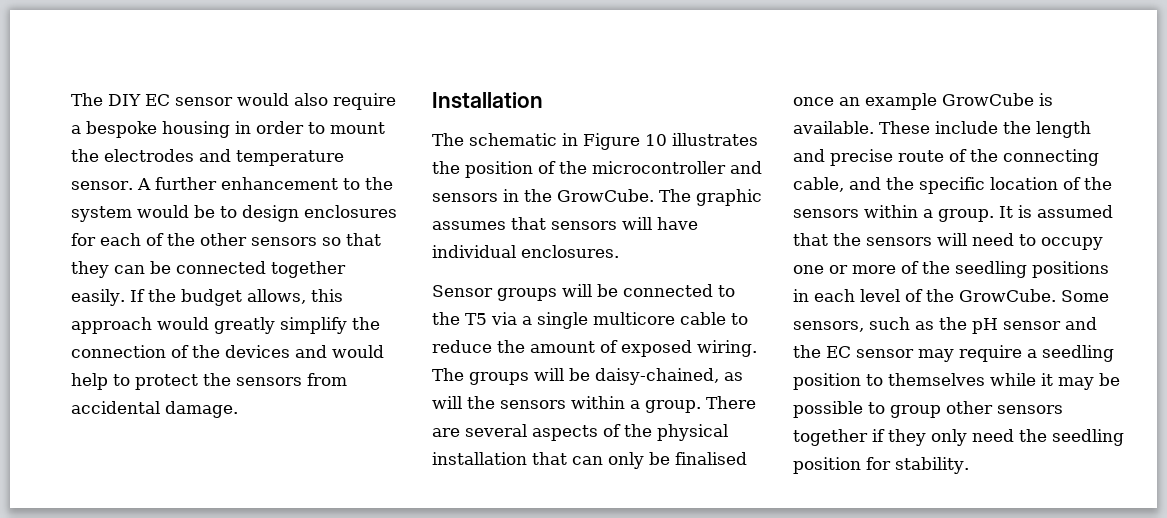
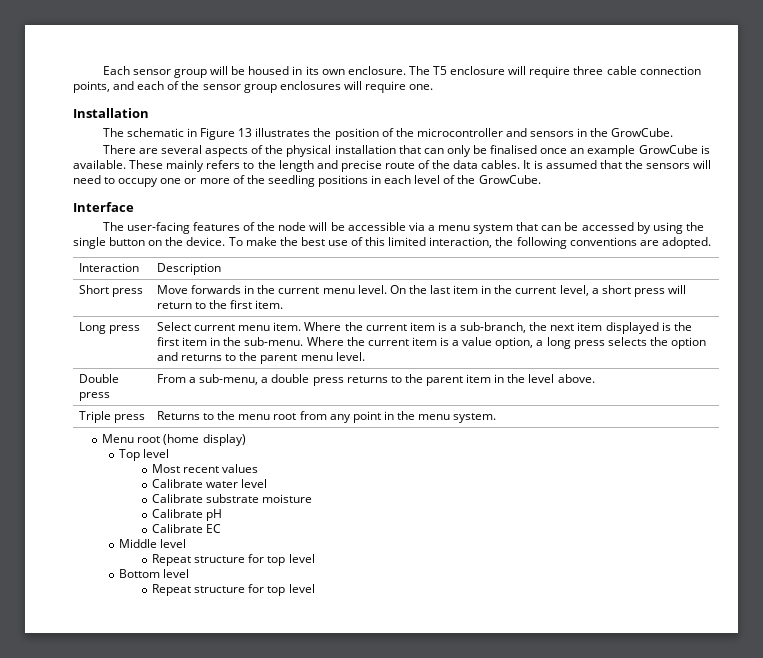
[71,93,396,110] [71,121,385,138] [71,149,344,166] [71,177,393,190] [71,205,397,222] [71,233,381,246] [71,261,346,278] [71,289,343,306] [71,317,380,334] [71,345,384,358] [71,373,347,390] [71,401,238,418] The DIY EC sensor would also require a bespoke housing in order to mount the electrodes and temperature sensor. A further enhancement to the system would be to design enclosures for each of the other sensors so that they can be connected together easily. If the budget allows, this approach would greatly simplify the connection of the devices and would help to protect the sensors from accidental damage. -> [102,66,701,78] [73,81,434,93] Each sensor group will be housed in its own enclosure. The T5 enclosure will require three cable connection points, and each of the sensor group enclosures will require one.
[645,134,667,146] 10 -> [238,128,253,137] 13
[659,189,762,206] [432,217,698,230] [432,245,619,258] [432,284,735,301] [432,312,748,329] [432,340,757,357] [432,368,743,385] [432,396,701,413] The graphic assumes that sensors will have individual enclosures. // Sensor groups will be connected to the T5 via a single multicore cable to reduce the amount of exposed wiring. The groups will be daisy-chained, as will the sensors within a group. -> (674, 132) //
[935,121,998,134] include -> [166,160,255,172] mainly refers to
[1003,149,1099,166] [793,177,1112,194] [793,205,994,222] connecting cable, and the specific location of the sensors within a group. -> [453,160,521,169] data cables.
[1061,290,1109,302] [793,317,1097,334] [793,345,1114,362] [793,373,1120,390] [793,401,1063,418] [793,429,1124,446] [793,457,969,474] Some sensors, such as the pH sensor and the EC sensor may require a seedling position to themselves while it may be possible to group other sensors together if they only need the seedling position for stability. -> [73,202,134,212] [102,222,704,234] [73,237,711,249] [79,263,140,272] [157,263,222,275] [79,285,144,297] [157,285,686,297] [157,300,284,309] [79,322,141,334] [157,322,692,334] [157,337,706,349] [157,352,365,364] [79,374,120,383] [79,392,111,401] [157,374,595,386] [79,411,146,423] [157,411,497,423] [102,434,246,446] [118,449,169,461] [152,464,259,473] [152,479,268,488] [152,494,313,503] [152,509,223,521] [152,524,222,533] [118,539,186,548] [152,554,315,566] [118,569,189,578] [152,584,315,596] // Interface // The user-facing features of the node will be accessible via a menu system that can be accessed by using the single button on the device. To make the best use of this limited interaction, the following conventions are adopted. // Interaction | Description // Short press | Move forwards in the current menu level. On the last item in the current level, a short press will return to the first item. // Long press | Select current menu item. Where the current item is a sub-branch, the next item displayed is the first item in the sub-menu. Where the current item is a value option, a long press selects the option and returns to the parent menu level. // Double press | From a sub-menu, a double press returns to the parent item in the level above. // Triple press | Returns to the menu root from any point in the menu system. // Menu root (home display) // Top level // Most recent values // Calibrate water level // Calibrate substrate moisture // Calibrate pH // Calibrate EC // Middle level // Repeat structure for top level // Bottom level // Repeat structure for top level

